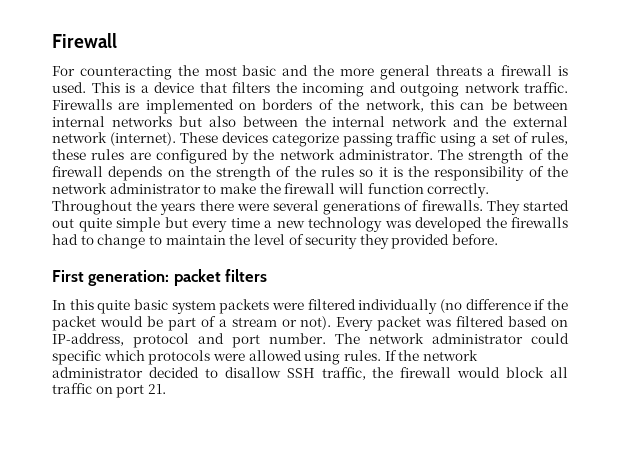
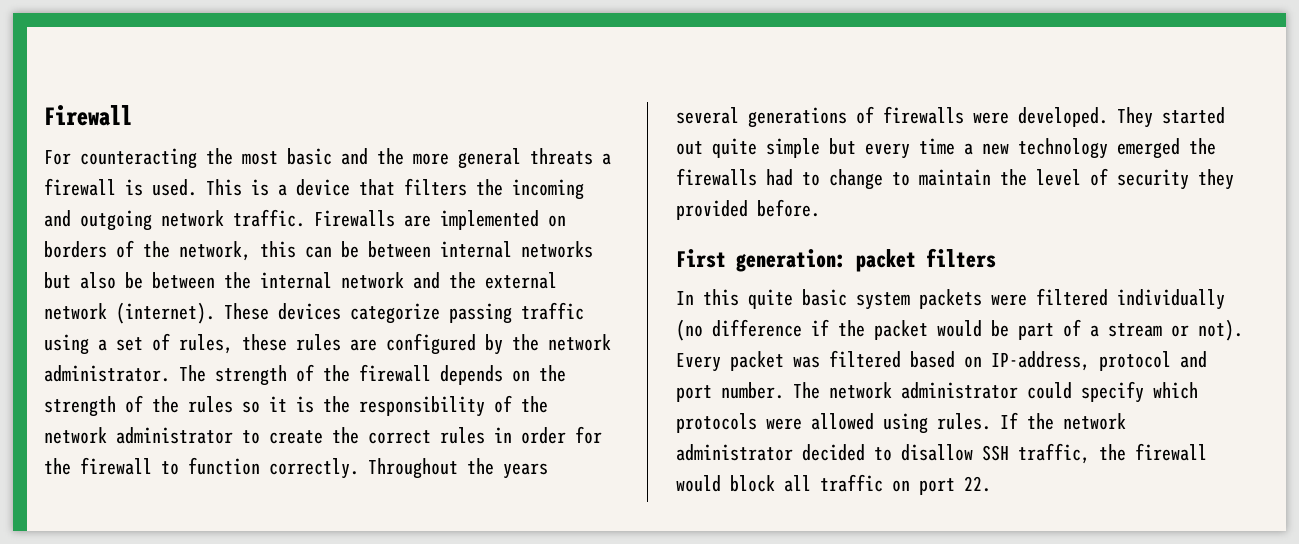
(236, 121) none -> [125,272,143,289] be
[219,183,364,194] make the firewall will -> [269,426,602,444] [44,457,179,475] create the correct rules in order for the firewall to
[199,200,269,211] there were -> (548, 471) none
[421,200,483,211] firewalls. -> [883,106,1108,127] firewalls were developed.
[384,217,482,232] was developed -> [1117,138,1180,159] emerged
[52,350,101,365] specific -> [1081,381,1144,403] specify
[147,384,166,394] 21. -> [964,476,991,492] 22.

